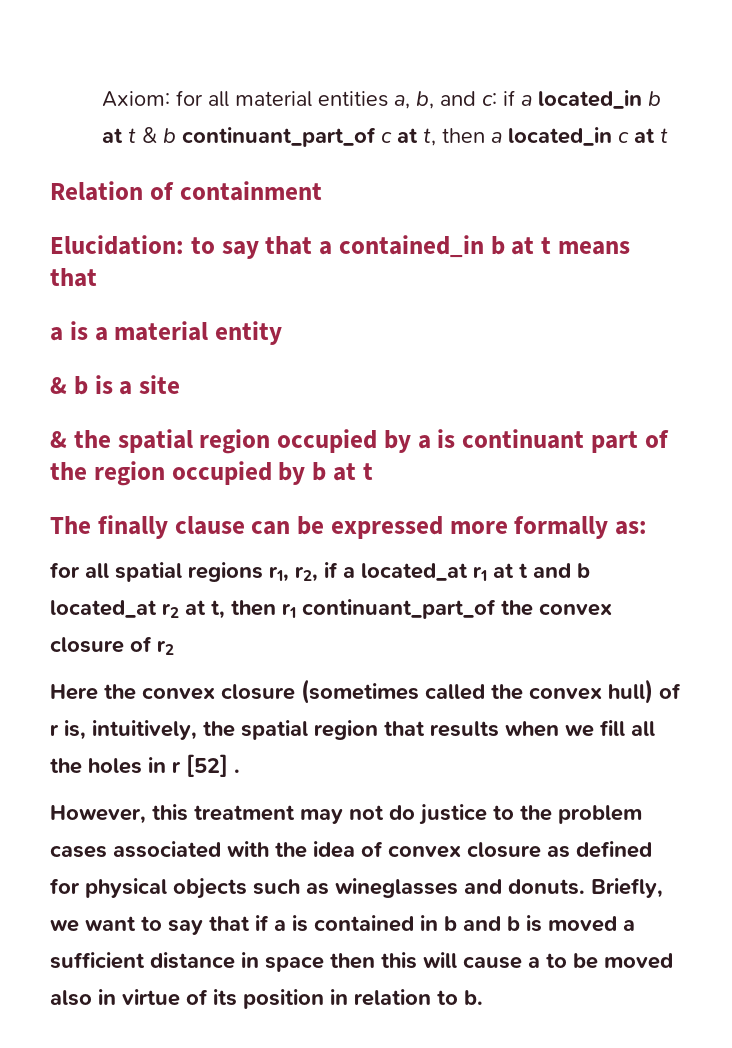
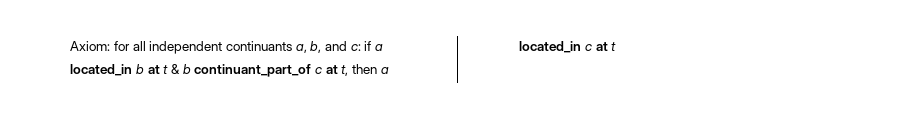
[234,91,388,107] material entities -> [149,41,293,54] independent continuants
[50,181,322,201] [50,235,630,259] [50,268,97,287] [50,321,282,345] [50,375,180,395] [50,429,669,454] [50,461,373,486] [50,515,647,539] [50,562,590,582] [50,599,612,619] [50,636,174,655] [50,679,681,704] [50,720,655,740] [50,754,240,777] [50,804,642,825] [50,841,652,858] [50,878,663,899] [50,915,635,935] [50,952,673,972] [50,989,483,1009] // Relation of containment // Elucidation: to say that a contained_in b at t means that // a is a material entity // & b is a site // & the spatial region occupied by a is continuant part of the region occupied by b at t // The finally clause can be expressed more formally as: // for all spatial regions r1, r2, if a located_at r1 at t and b located_at r2 at t, then r1 continuant_part_of the convex closure of r2 // Here the convex closure (sometimes called the convex hull) of r is, intuitively, the spatial region that results when we fill all the holes in r [52] . // However, this treatment may not do justice to the problem cases associated with the idea of convex closure as defined for physical objects such as wineglasses and donuts. Briefly, we want to say that if a is contained in b and b is moved a sufficient distance in space then this will cause a to be moved also in virtue of its position in relation to b. -> (617, 46) none

